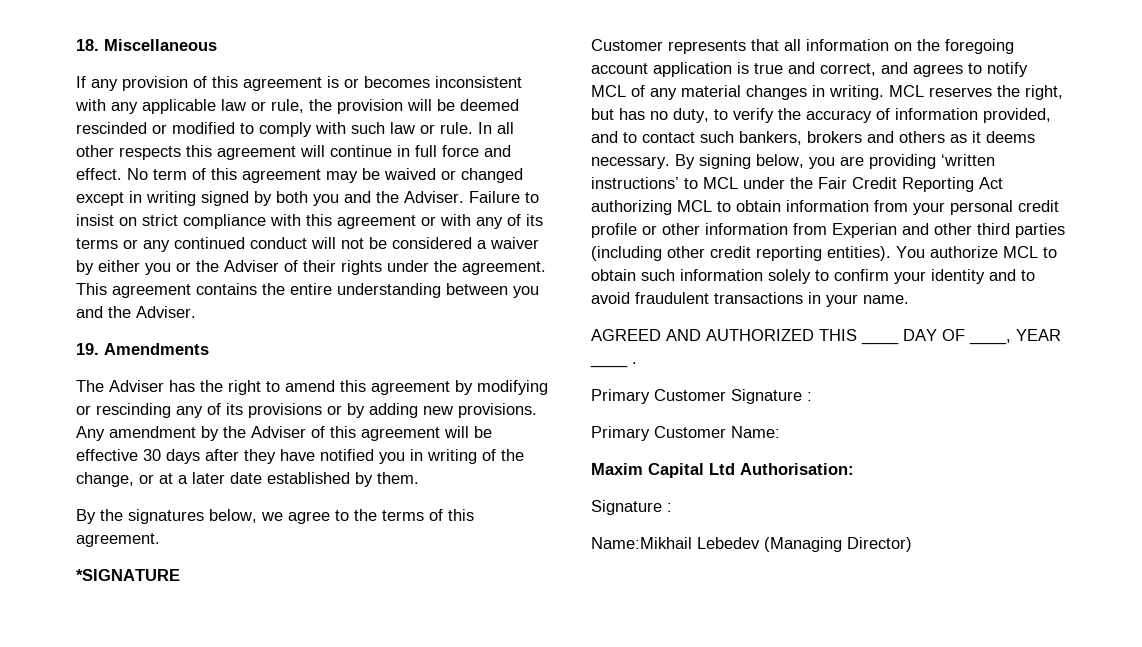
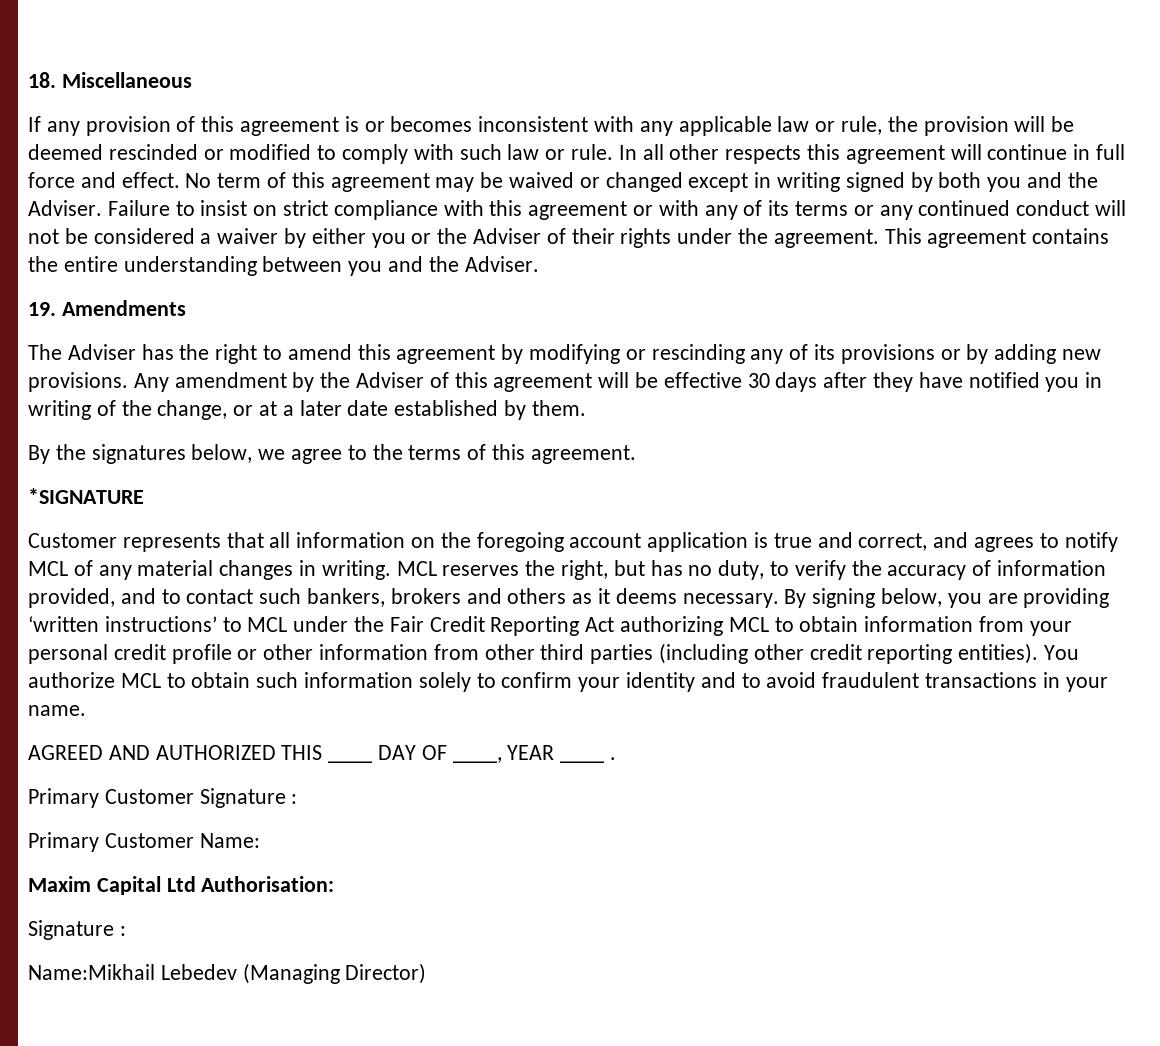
[832,223,929,238] Experian and -> (479, 652) none

